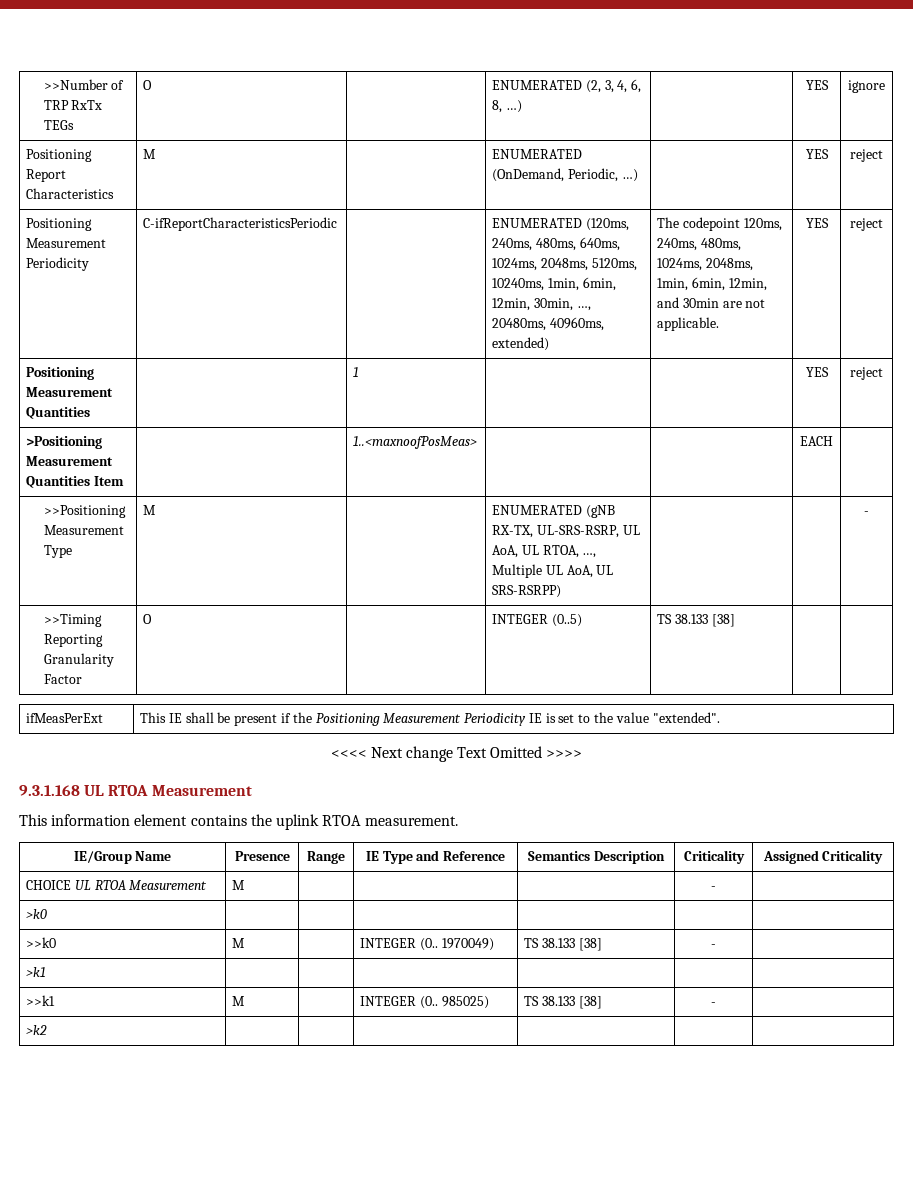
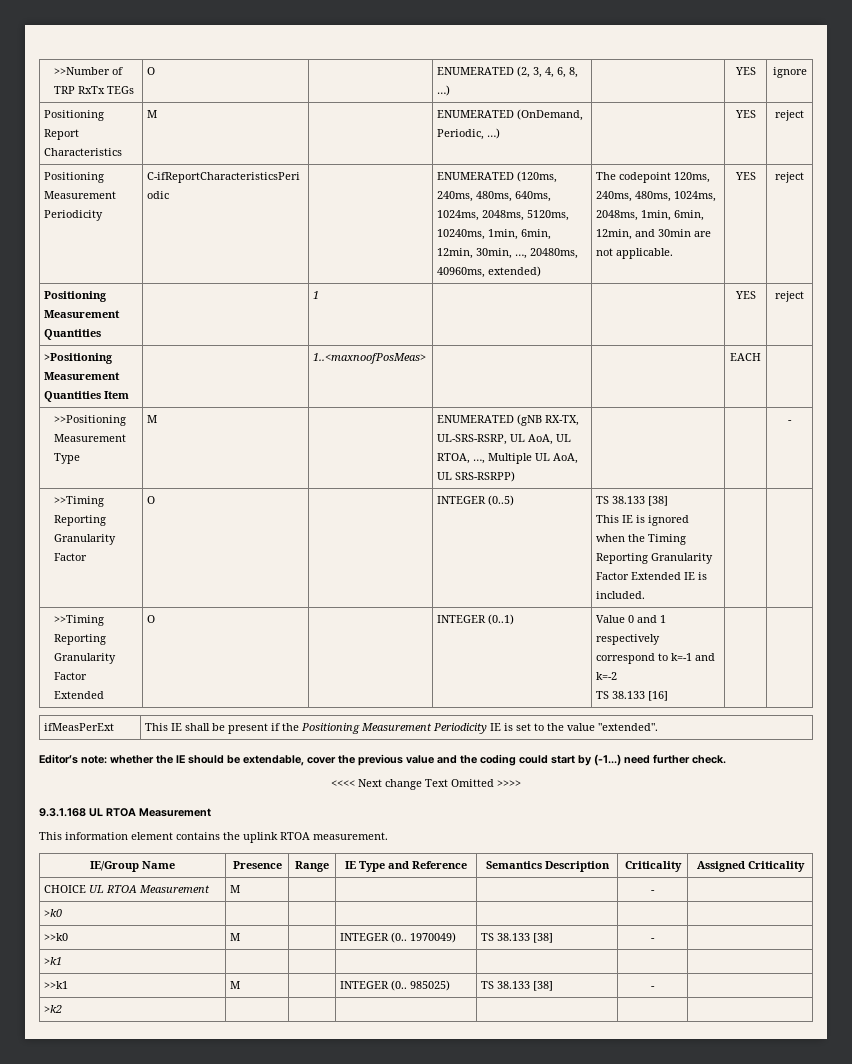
(735, 620) none -> [596,515,690,526] [596,534,687,545] [596,553,714,564] [596,572,708,580] [596,591,646,599] [53,615,104,626] [53,634,106,645] [53,653,116,664] [53,672,87,680] [53,691,104,699] [147,615,156,623] [437,614,515,625] [596,615,667,623] [596,634,661,645] [596,653,716,664] [596,672,618,680] [596,691,669,701] // This IE is ignored when the Timing Reporting Granularity Factor Extended IE is included. | | // >>Timing Reporting Granularity Factor Extended | O | | INTEGER (0..1) | Value 0 and 1 respectively correspond to k=-1 and k=-2 // TS 38.133 [16]
(720, 717) none -> [39,754,726,766] // Editor’s note: whether the IE should be extendable, cover the previous value and the coding could start by (-1...) need further check.

